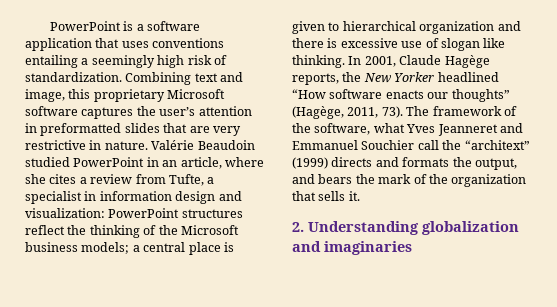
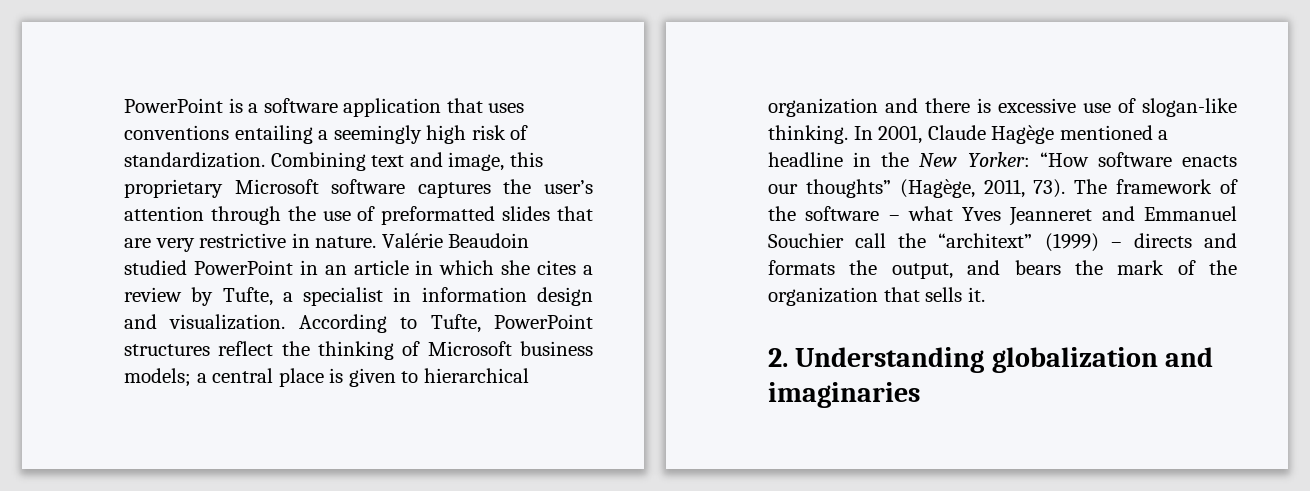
[25,123,37,133] in -> [210,206,376,225] through the use of
[180,157,264,169] article, where -> [353,260,495,275] article in which
[135,174,166,184] from -> [191,287,214,306] by
[25,208,105,218] visualization: -> [169,314,481,333] visualization. According to Tufte,
[158,225,178,235] the -> (421, 348) none
[440,38,506,51] slogan like -> [1142,98,1237,117] slogan-like
[292,72,499,85] reports, the New Yorker headlined -> [1059,125,1169,140] [768,152,1030,167] mentioned a headline in the New Yorker:
[314,123,371,135] software, -> [805,206,900,221] software –
(328, 163) none -> [1110,242,1122,248] –

